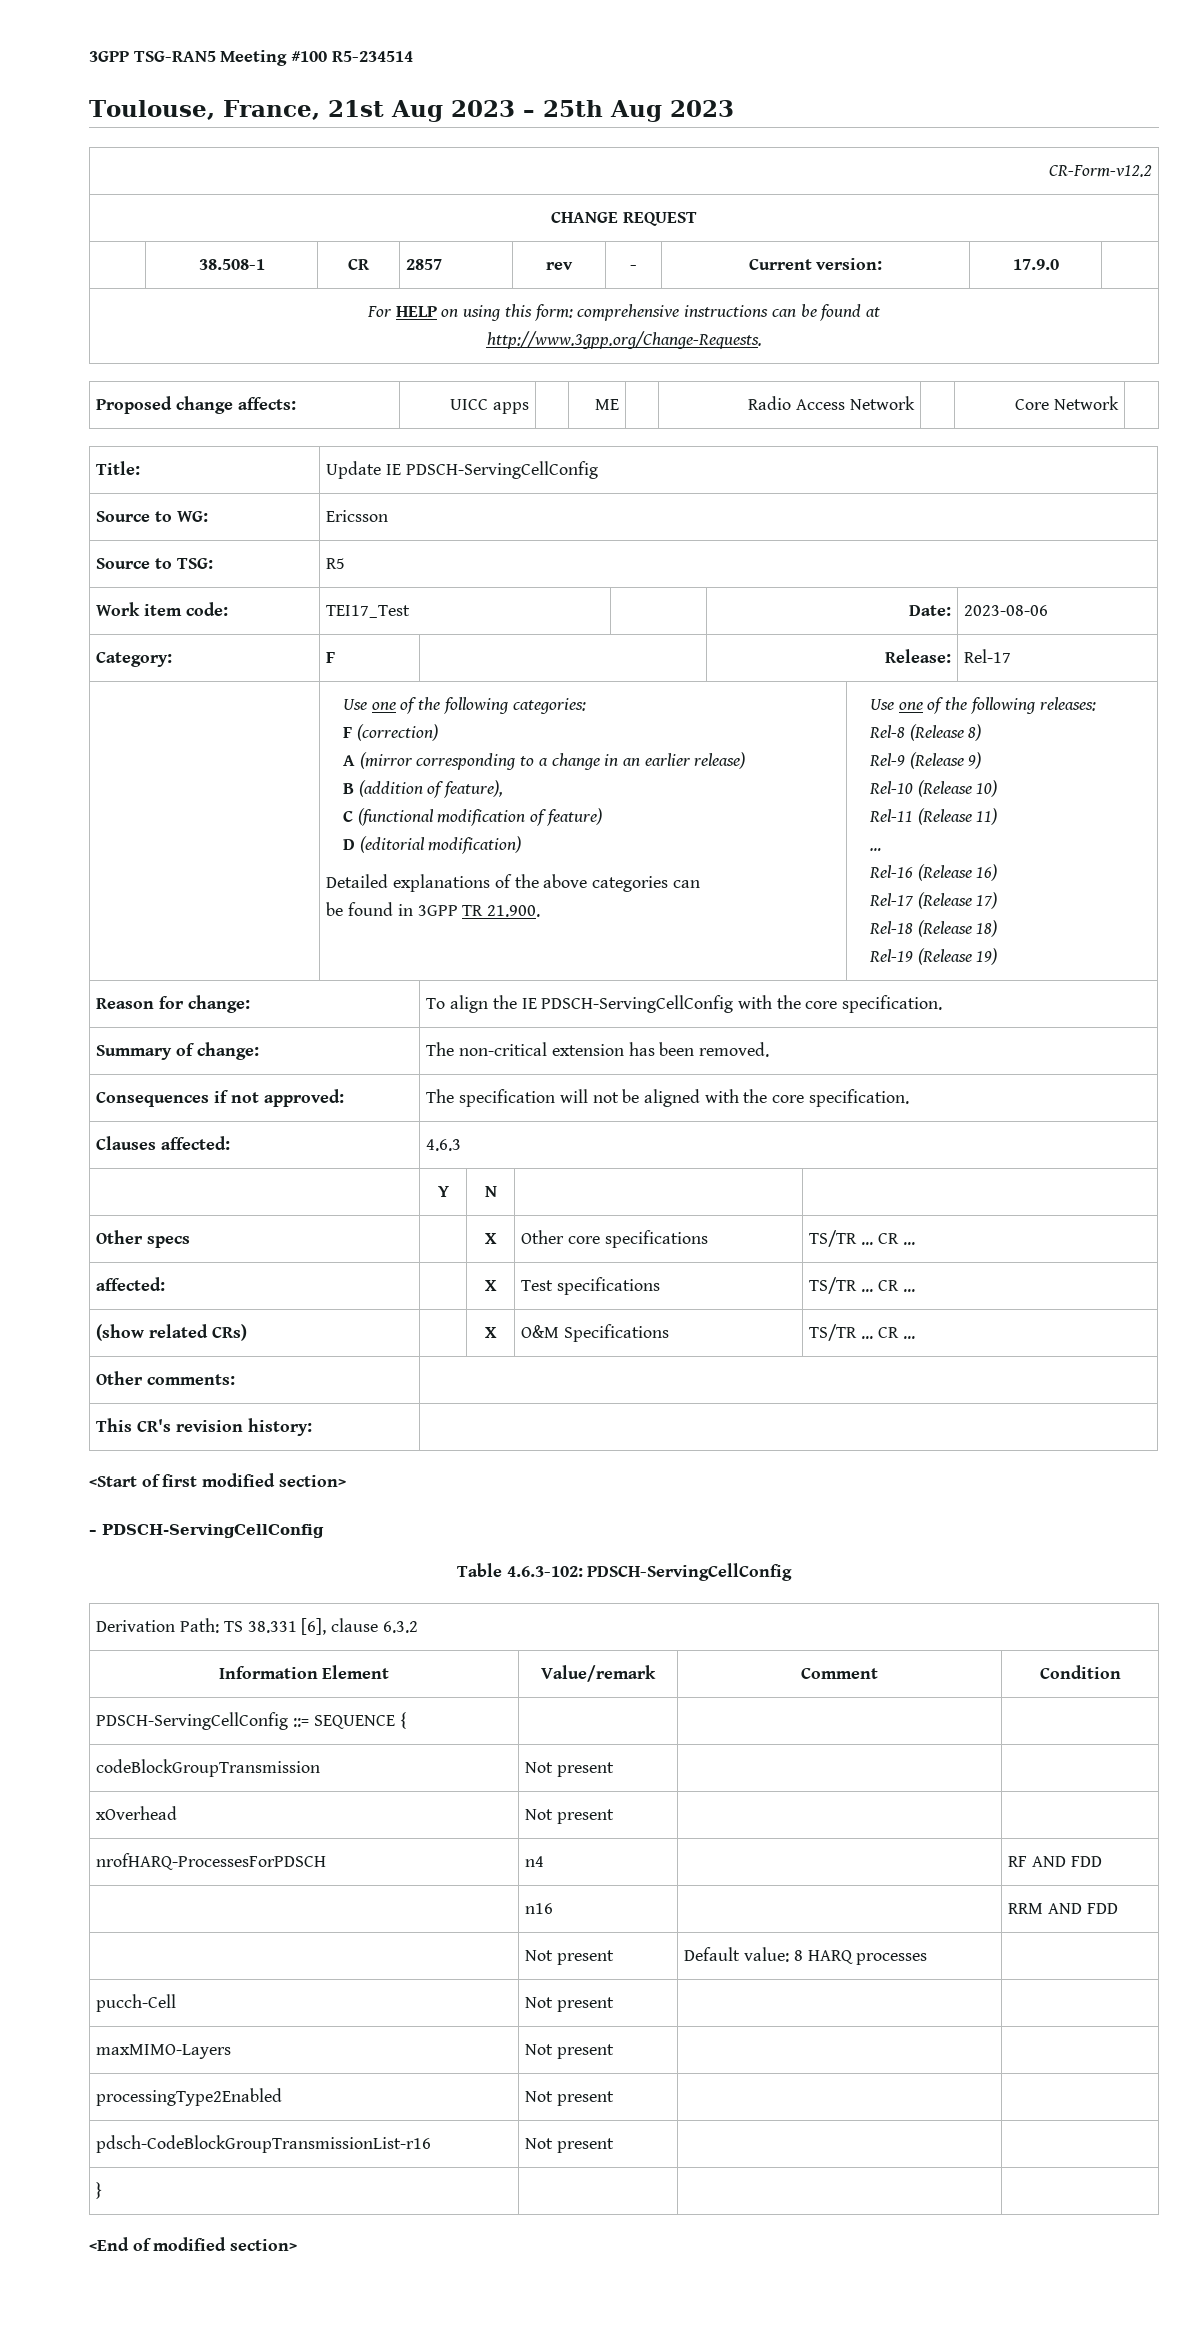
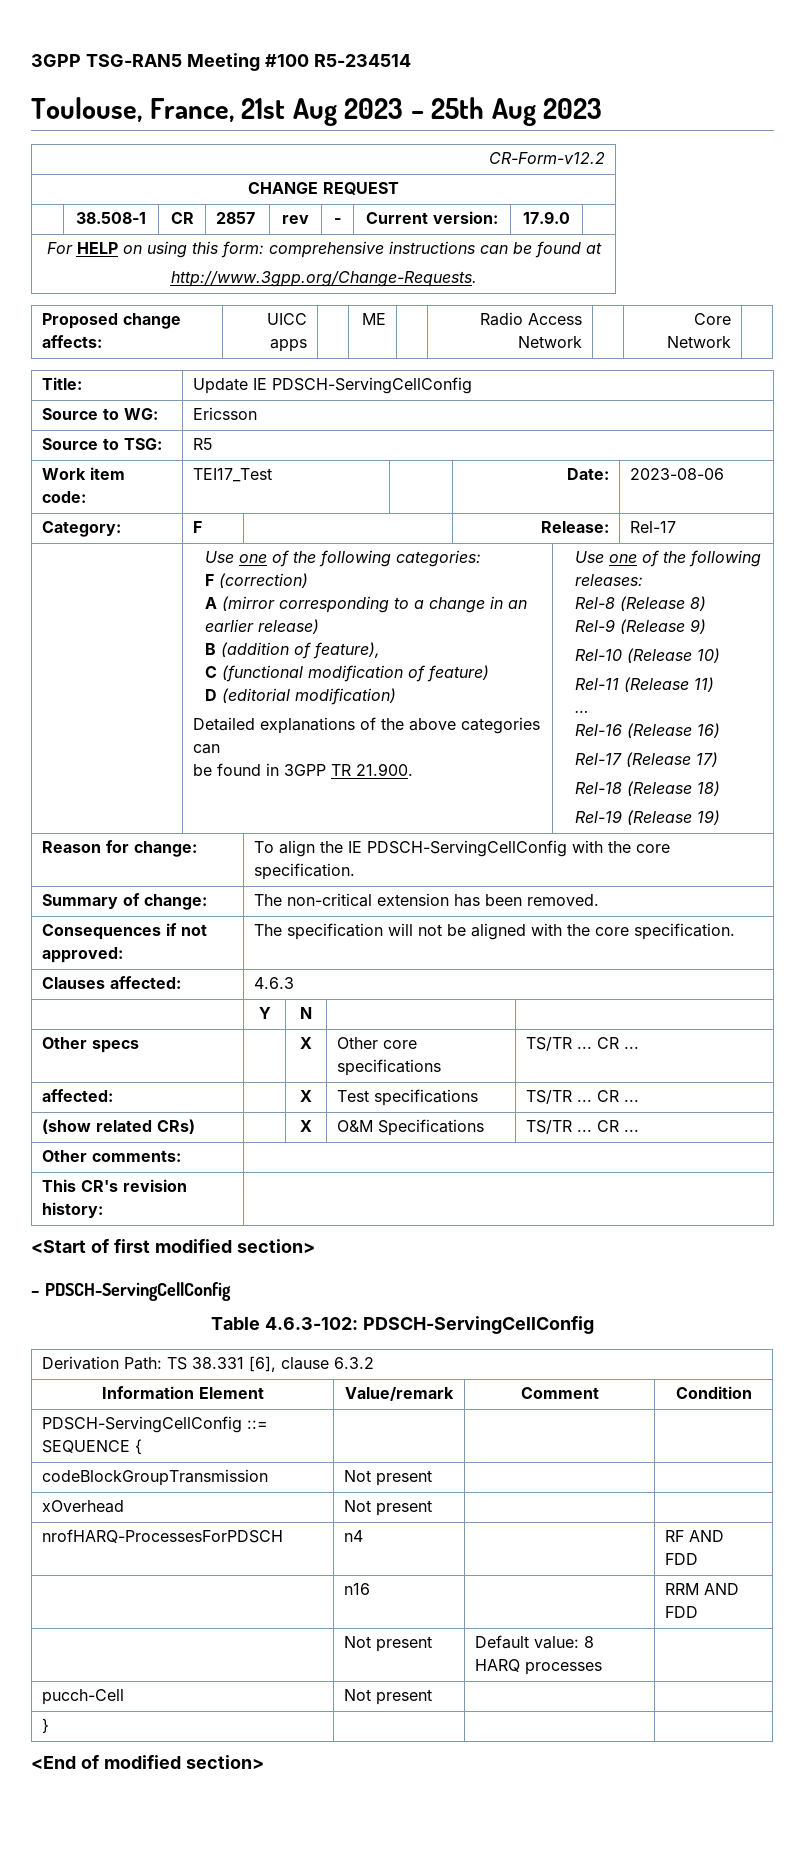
[96,2044,232,2059] [525,2044,615,2059] [96,2088,283,2106] [525,2091,615,2106] [96,2135,432,2153] [525,2138,615,2153] // maxMIMO-Layers | Not present | | // processingType2Enabled | Not present | | // pdsch-CodeBlockGroupTransmissionList-r16 | Not present | | -> (433, 1697) none

